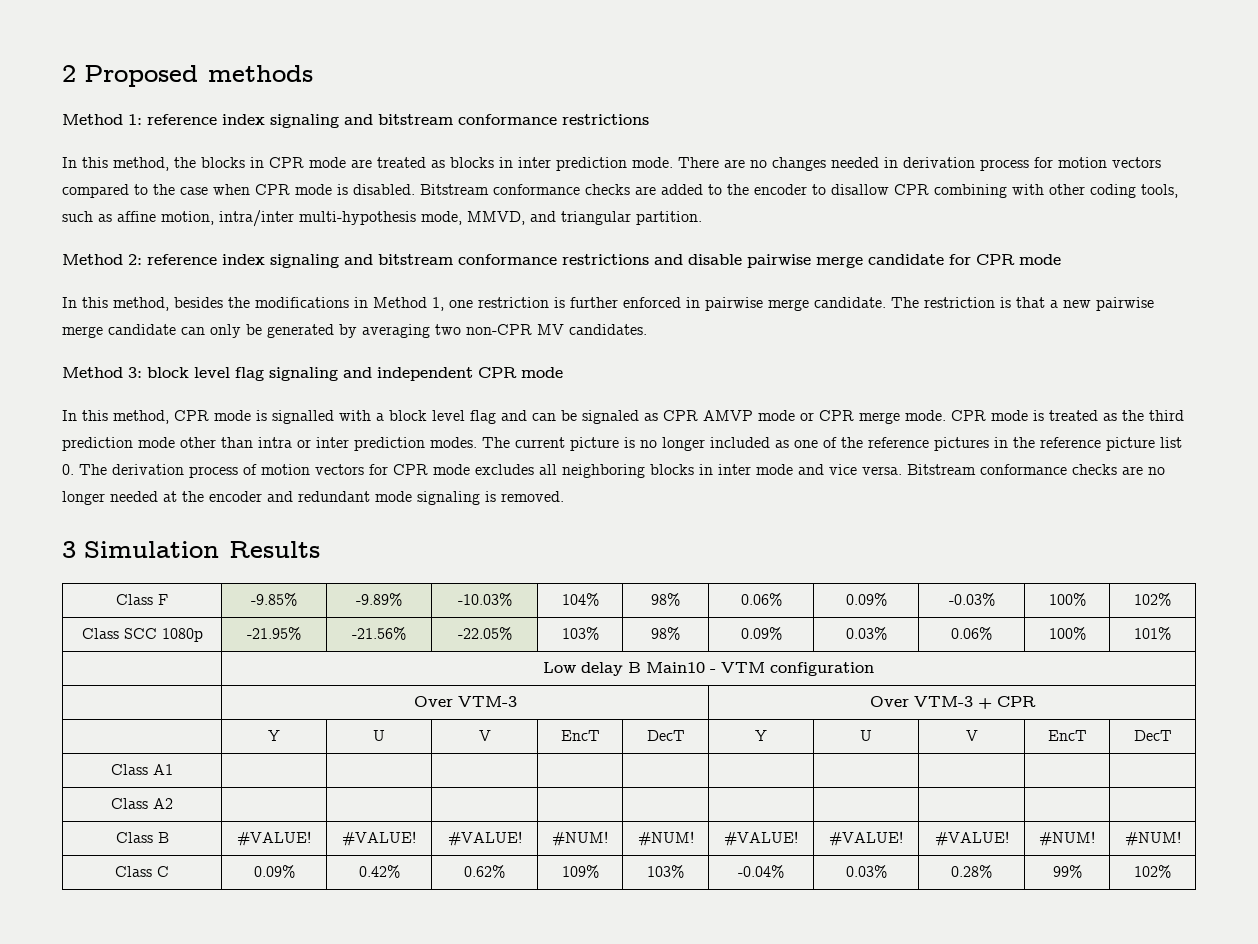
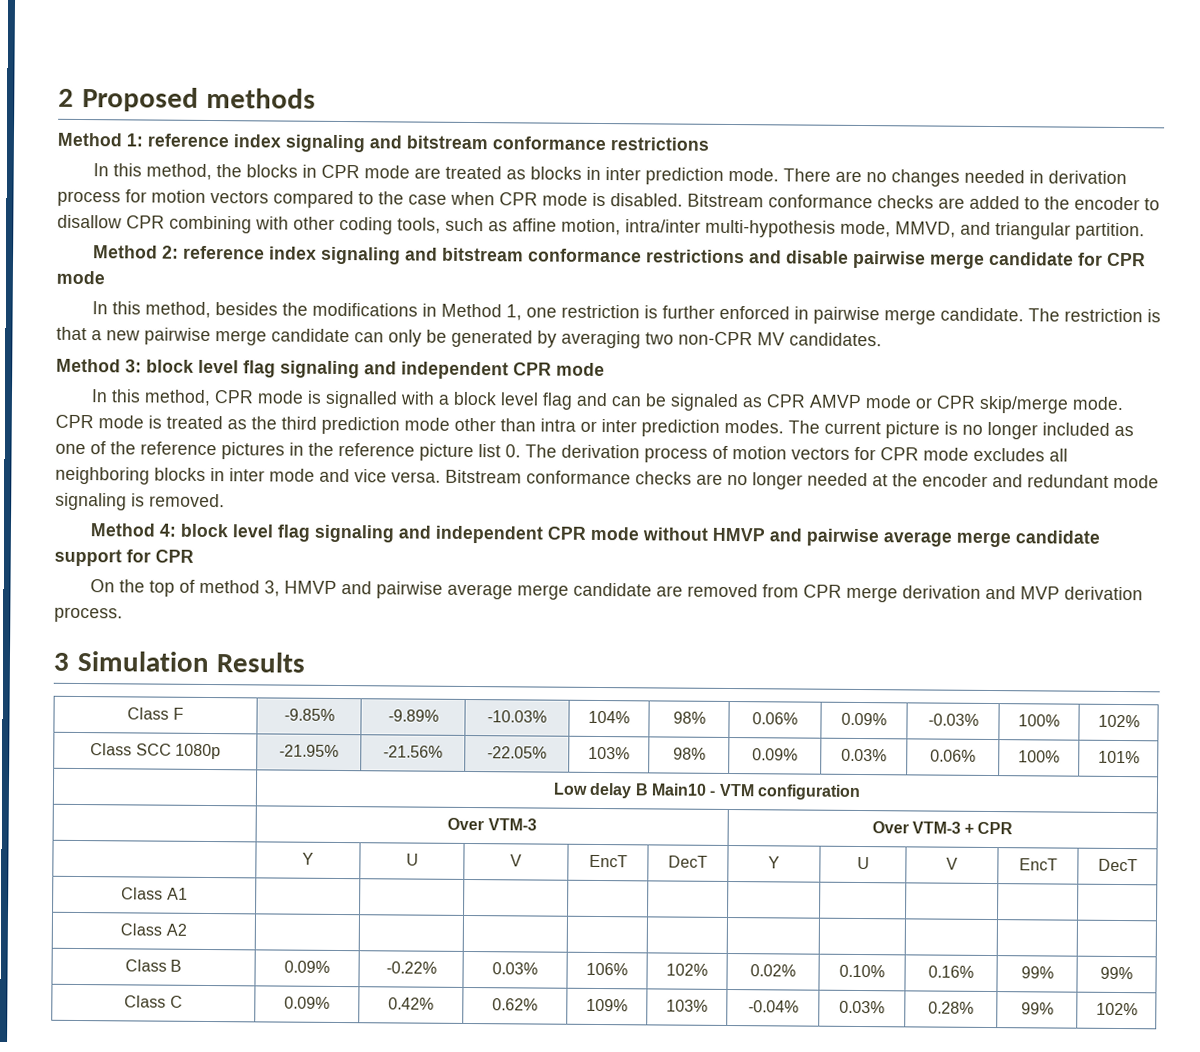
[859,412,900,424] merge -> [979,395,1070,414] skip/merge
(564, 496) none -> [90,523,1101,548] [54,548,194,567] [90,579,1144,603] [54,606,123,623] // Method 4: block level flag signaling and independent CPR mode without HMVP and pairwise average merge candidate support for CPR // On the top of method 3, HMVP and pairwise average merge candidate are removed from CPR merge derivation and MVP derivation process.
[236,831,311,846] [342,831,416,846] [447,831,522,846] [552,831,608,846] [637,831,694,846] [724,831,798,846] [829,831,903,846] [934,831,1009,846] [1039,831,1095,846] [1124,831,1181,846] #VALUE! | #VALUE! | #VALUE! | #NUM! | #NUM! | #VALUE! | #VALUE! | #VALUE! | #NUM! | #NUM! -> [284,960,330,973] [385,961,437,974] [492,962,538,975] [586,962,628,976] [666,963,708,976] [750,964,796,977] [839,964,885,978] [928,965,974,978] [1020,966,1054,979] [1100,966,1133,980] 0.09% | -0.22% | 0.03% | 106% | 102% | 0.02% | 0.10% | 0.16% | 99% | 99%

